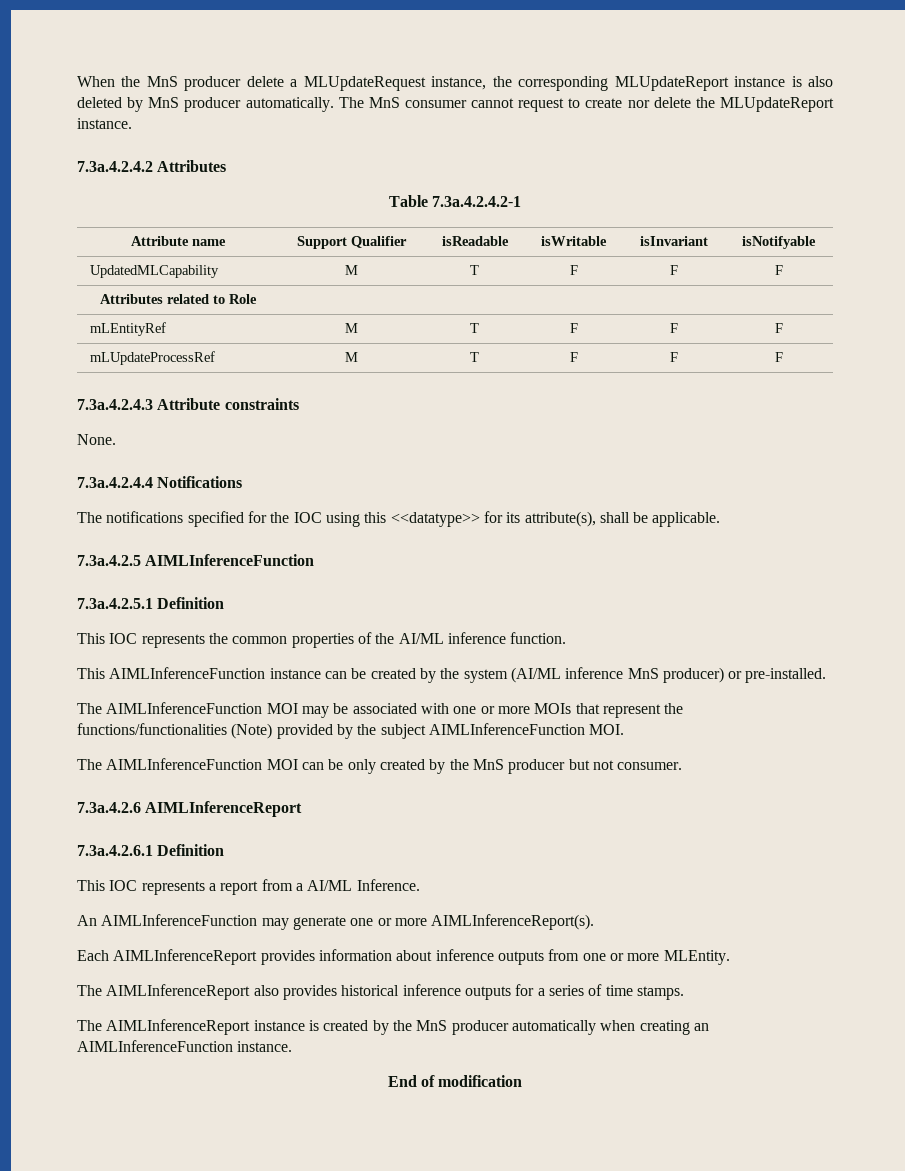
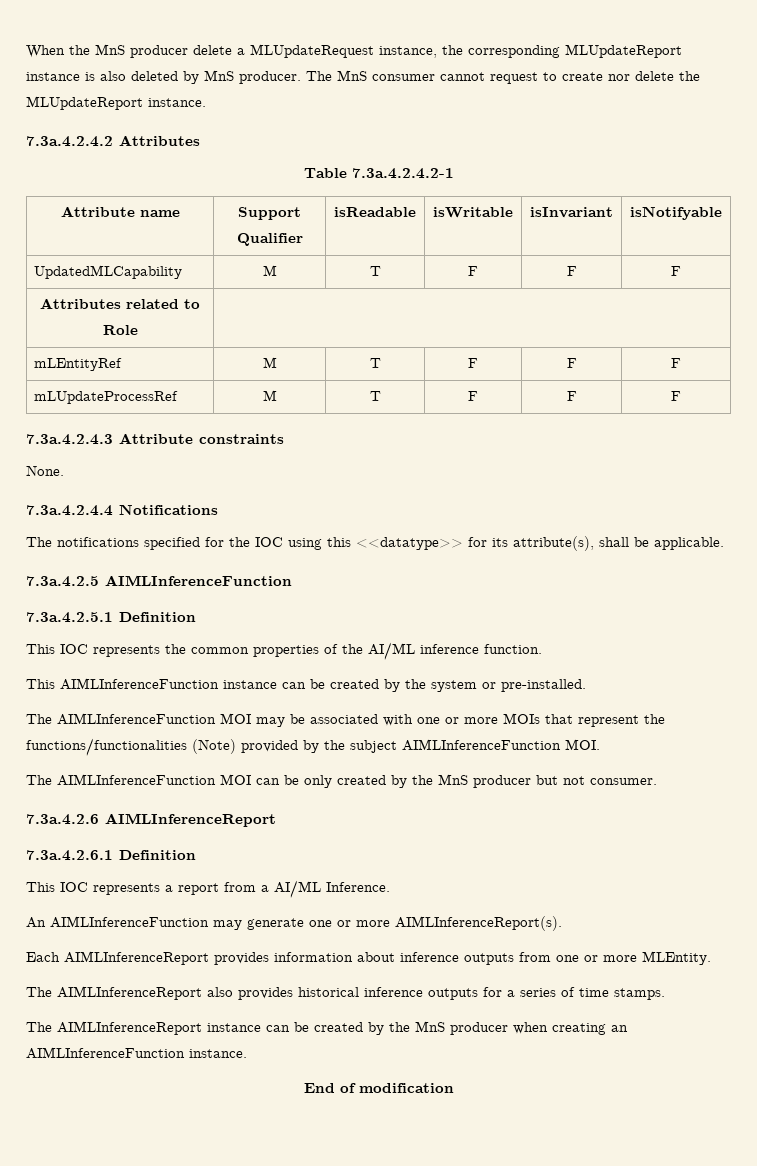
[184,97,334,112] producer automatically. -> [239,71,301,84] producer.
[510,667,724,683] (AI/ML inference MnS producer) -> (477, 686) none
[308,1020,596,1035] is created by the MnS producer automatically -> [266,1021,508,1035] can be created by the MnS producer

